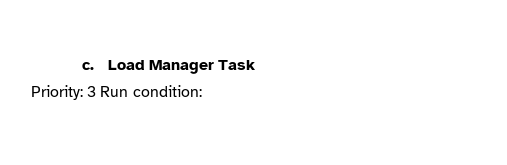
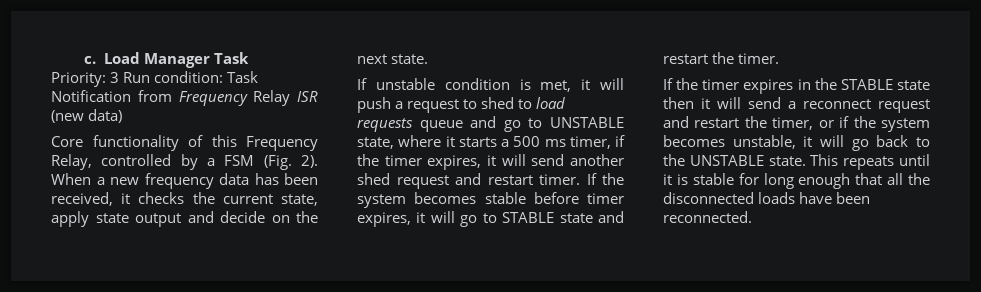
(202, 91) none -> [227,71,259,83] [51,90,318,106] [51,109,123,123] [51,135,318,151] [51,154,319,170] [51,173,318,189] [51,192,318,206] [51,211,318,227] [357,54,429,64] [357,78,624,92] [357,97,566,113] [357,116,625,132] [357,135,625,149] [357,154,624,170] [357,173,624,189] [357,192,624,208] [357,211,624,227] [663,52,780,64] [663,78,930,94] [663,97,930,113] [663,116,930,132] [663,135,930,151] [663,154,930,170] [663,173,930,189] [663,192,871,204] [663,211,752,223] Task Notification from Frequency Relay ISR (new data) // Core functionality of this Frequency Relay, controlled by a FSM (Fig. 2). When a new frequency data has been received, it checks the current state, apply state output and decide on the next state. // If unstable condition is met, it will push a request to shed to load requests queue and go to UNSTABLE state, where it starts a 500 ms timer, if the timer expires, it will send another shed request and restart timer. If the system becomes stable before timer expires, it will go to STABLE state and restart the timer. // If the timer expires in the STABLE state then it will send a reconnect request and restart the timer, or if the system becomes unstable, it will go back to the UNSTABLE state. This repeats until it is stable for long enough that all the disconnected loads have been reconnected.

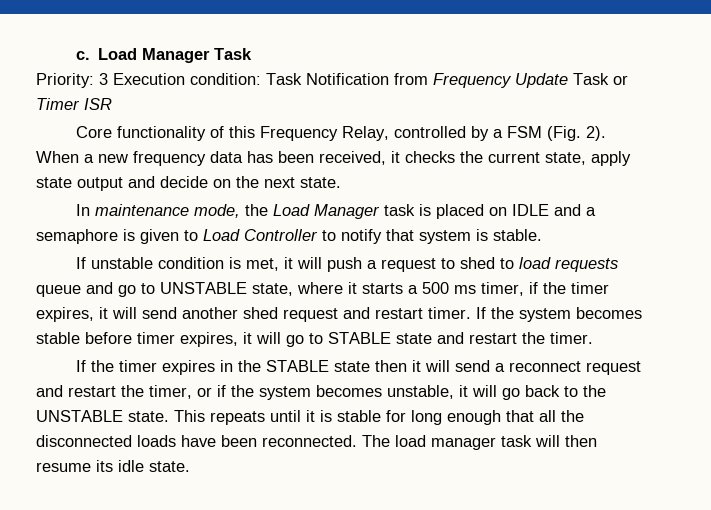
[123,72,151,83] Run -> [113,73,185,85] Execution
[253,90,291,106] Relay -> [515,73,628,88] [36,98,80,110] Update Task or Timer
[51,109,123,123] (new data) -> (112, 104) none
(429, 59) none -> [75,204,596,219] [36,229,542,244] // In maintenance mode, the Load Manager task is placed on IDLE and a semaphore is given to Load Controller to notify that system is stable.
(752, 217) none -> [362,435,597,450] [36,460,190,472] The load manager task will then resume its idle state.

